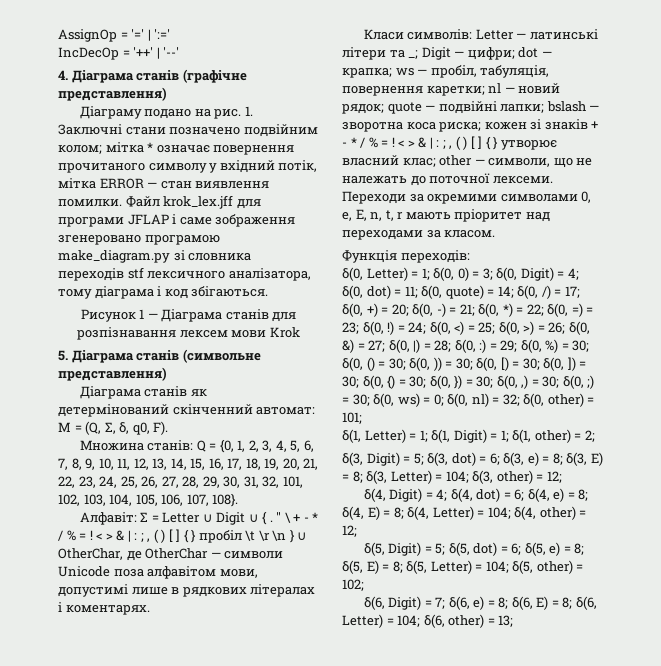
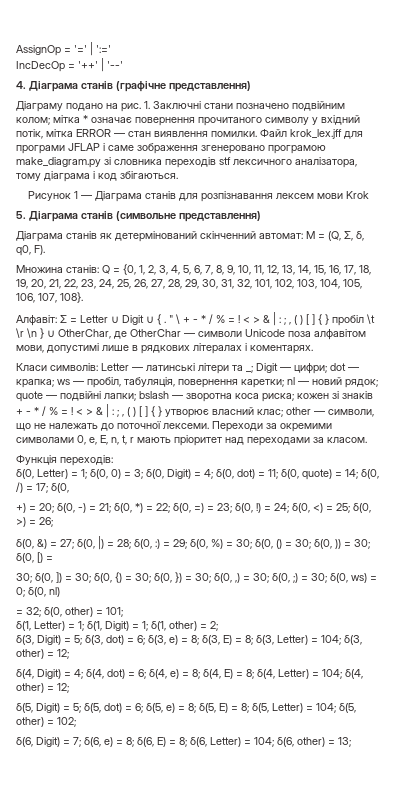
(363, 310) none -> (69, 488) //
(566, 328) none -> (53, 522) //
(520, 364) none -> (53, 558) //
(489, 400) none -> (60, 592) //

